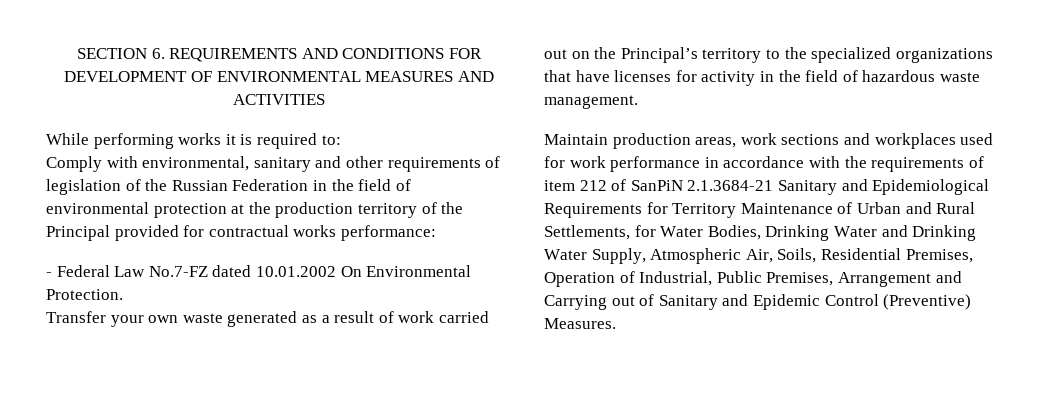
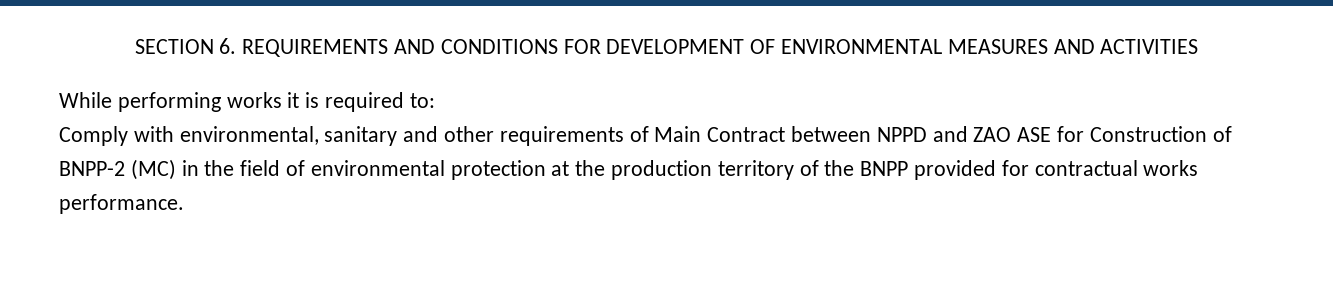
[46,179,309,195] legislation of the Russian Federation -> [654,126,1232,142] [59,159,176,180] Main Contract between NPPD and ZAO ASE for Construction of BNPP-2 (MC)
[46,225,110,241] Principal -> [860,161,909,176] BNPP
[340,225,436,241] [46,265,472,277] [46,289,123,300] [46,311,489,327] [544,47,993,63] [544,70,980,86] [544,95,638,109] [544,133,994,149] [544,156,984,172] [544,179,990,195] [544,202,976,218] [544,225,977,241] [544,248,973,264] [544,271,962,287] [544,294,972,310] [544,318,616,329] performance: // - Federal Law No.7-FZ dated 10.01.2002 On Environmental Protection. // Transfer your own waste generated as a result of work carried out on the Principal’s territory to the specialized organizations that have licenses for activity in the field of hazardous waste management. // Maintain production areas, work sections and workplaces used for work performance in accordance with the requirements of item 212 of SanPiN 2.1.3684-21 Sanitary and Epidemiological Requirements for Territory Maintenance of Urban and Rural Settlements, for Water Bodies, Drinking Water and Drinking Water Supply, Atmospheric Air, Soils, Residential Premises, Operation of Industrial, Public Premises, Arrangement and Carrying out of Sanitary and Epidemic Control (Preventive) Measures. -> [59,194,184,214] performance.

